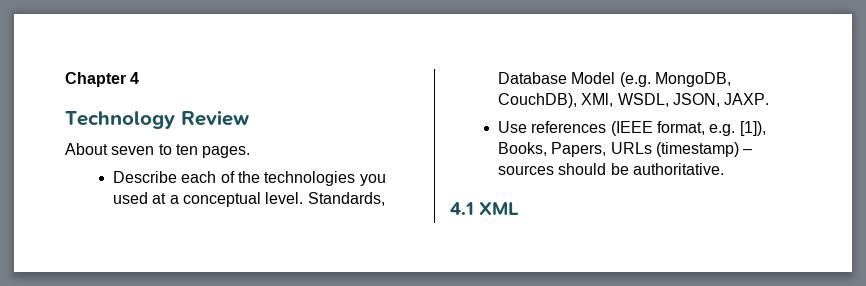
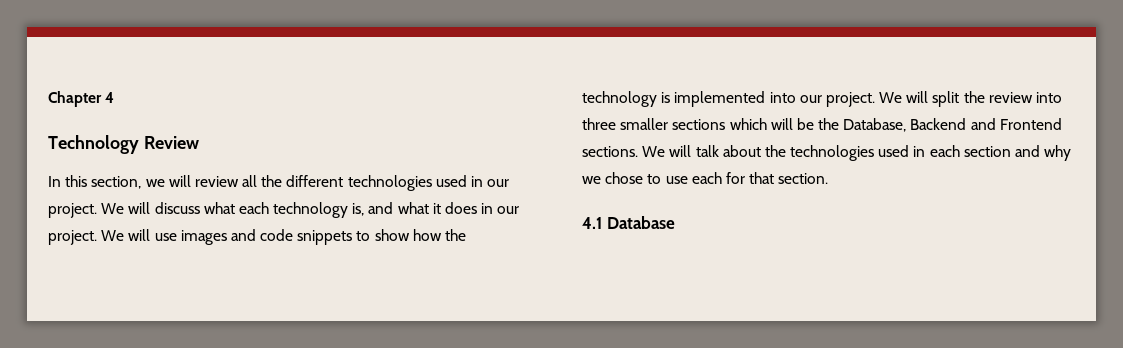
[65,143,251,158] [112,171,386,186] [112,192,385,207] [497,72,731,87] [497,93,770,108] [497,121,766,136] [497,142,753,157] [497,163,724,175] About seven to ten pages. // Describe each of the technologies you used at a conceptual level. Standards, Database Model (e.g. MongoDB, CouchDB), XMl, WSDL, JSON, JAXP. // Use references (IEEE format, e.g. [1]), Books, Papers, URLs (timestamp) – sources should be authoritative. -> [48,175,510,191] [48,202,520,218] [48,229,467,245] [582,91,1063,107] [582,118,1062,132] [582,145,1072,161] [582,172,829,184] In this section, we will review all the different technologies used in our project. We will discuss what each technology is, and what it does in our project. We will use images and code snippets to show how the technology is implemented into our project. We will split the review into three smaller sections which will be the Database, Backend and Frontend sections. We will talk about the technologies used in each section and why we chose to use each for that section.
[479,202,520,215] XML -> [606,216,675,229] Database

